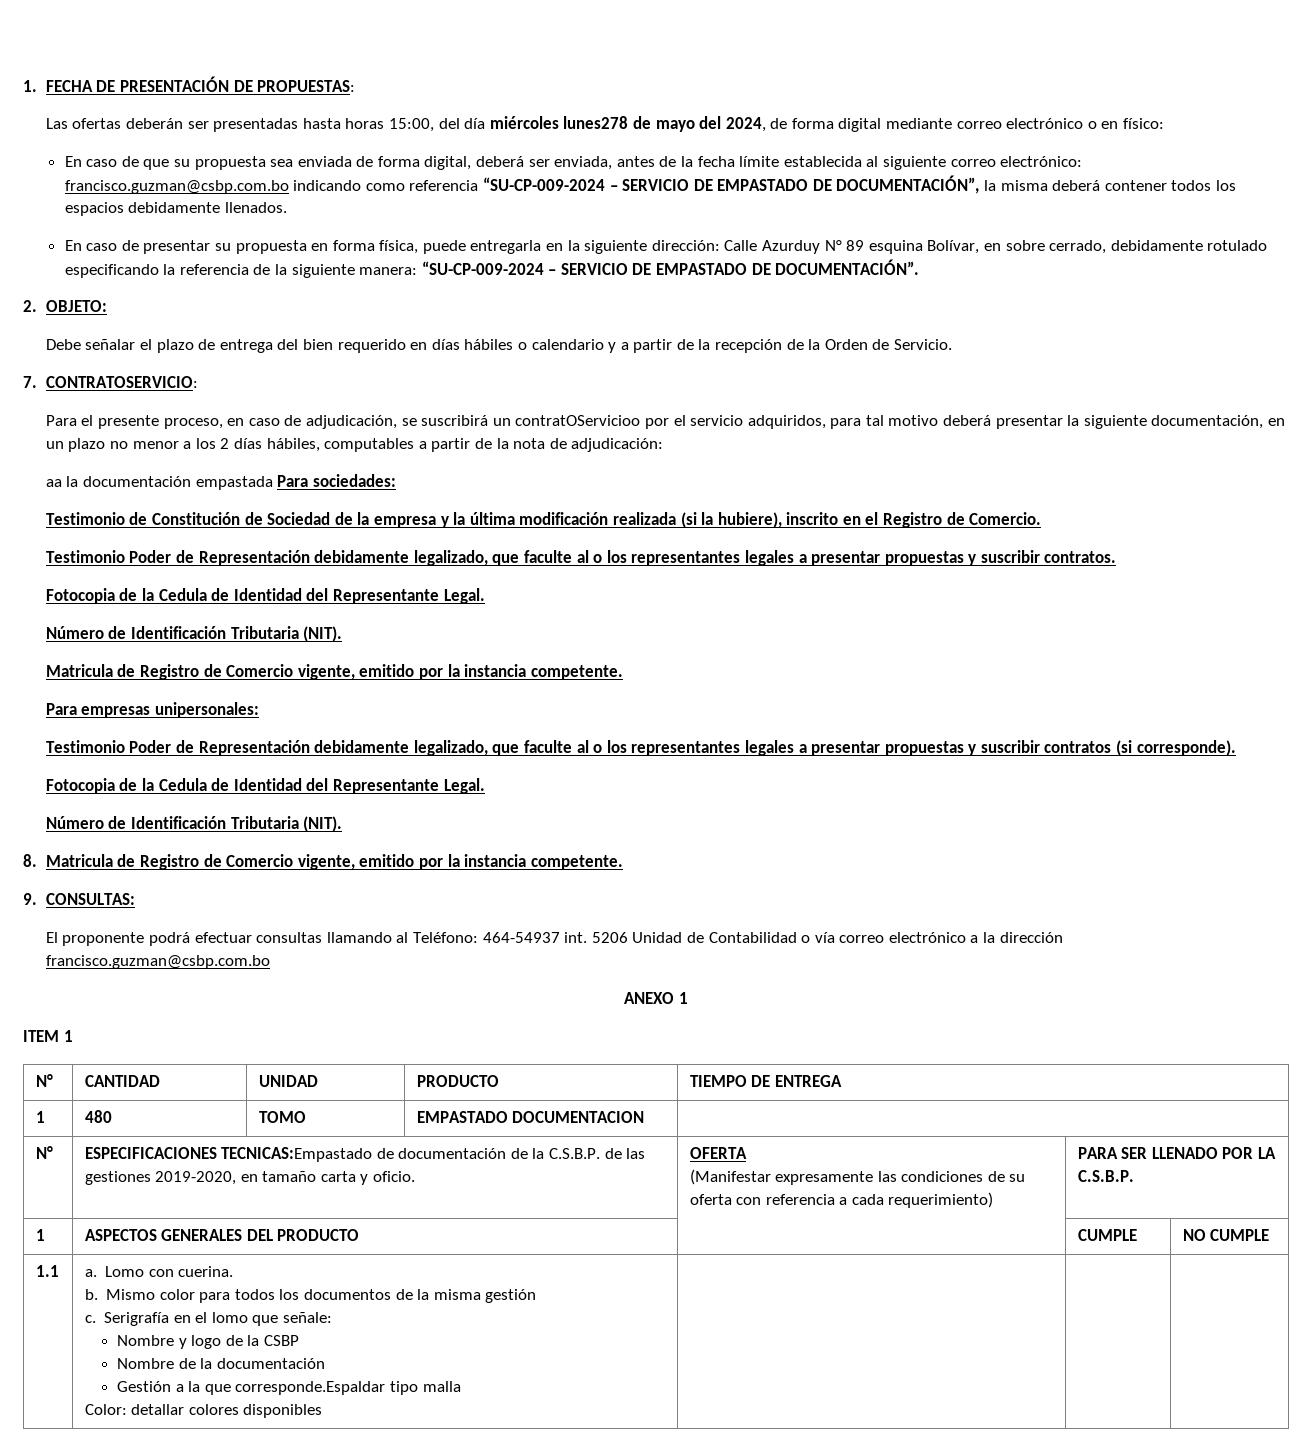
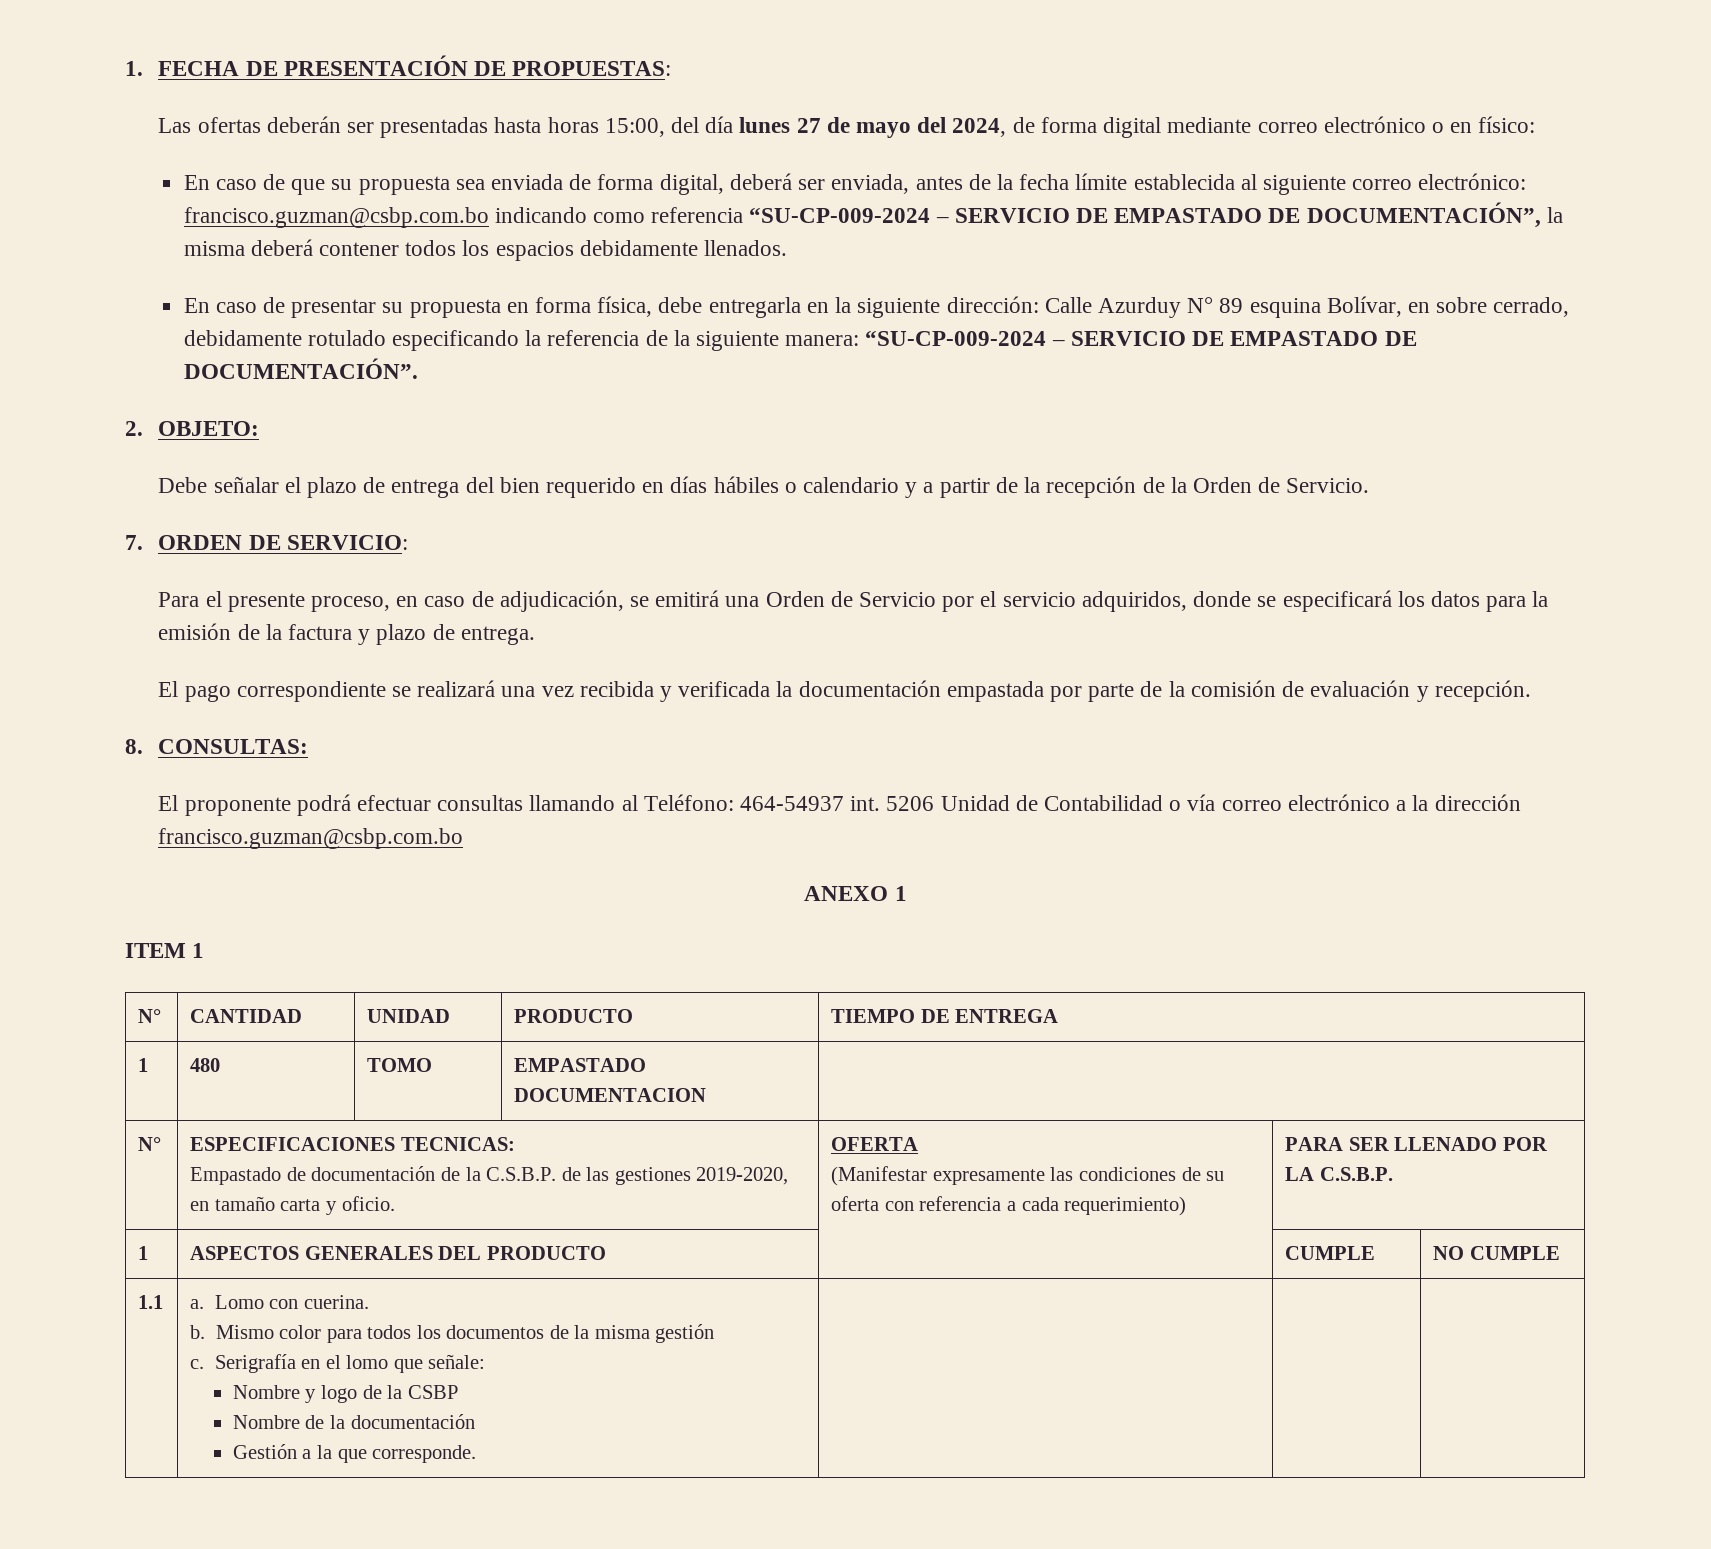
[489,116,629,129] miércoles lunes278 -> [739,117,821,133] lunes 27
[422,240,466,254] puede -> [658,297,703,313] debe
[45,376,198,388] CONTRATOSERVICIO: -> [158,535,408,550] ORDEN DE SERVICIO:
[421,415,1286,429] [45,438,664,452] [45,474,396,490] [45,512,1042,528] [45,550,1117,566] [45,588,485,604] [45,626,343,642] [45,664,623,680] [45,702,260,718] [45,740,1236,756] [45,778,485,794] [45,816,343,832] [23,854,623,870] [23,893,37,905] suscribirá un contratOServicioo por el servicio adquiridos, para tal motivo deberá presentar la siguiente documentación, en un plazo no menor a los 2 días hábiles, computables a partir de la nota de adjudicación: // aa la documentación empastada Para sociedades: // Testimonio de Constitución de Sociedad de la empresa y la última modificación realizada (si la hubiere), inscrito en el Registro de Comercio. // Testimonio Poder de Representación debidamente legalizado, que faculte al o los representantes legales a presentar propuestas y suscribir contratos. // Fotocopia de la Cedula de Identidad del Representante Legal. // Número de Identificación Tributaria (NIT). // Matricula de Registro de Comercio vigente, emitido por la instancia competente. // Para empresas unipersonales: // Testimonio Poder de Representación debidamente legalizado, que faculte al o los representantes legales a presentar propuestas y suscribir contratos (si corresponde). // Fotocopia de la Cedula de Identidad del Representante Legal. // Número de Identificación Tributaria (NIT). // 8. Matricula de Registro de Comercio vigente, emitido por la instancia competente. // 9. -> [655,590,1549,612] [158,623,535,645] [158,680,1531,702] [125,739,143,754] emitirá una Orden de Servicio por el servicio adquiridos, donde se especificará los datos para la emisión de la factura y plazo de entrega. // El pago correspondiente se realizará una vez recibida y verificada la documentación empastada por parte de la comisión de evaluación y recepción. // 8.
[221,1147,373,1162] TECNICAS:Empastado -> [400,1137,515,1151] [190,1167,282,1185] TECNICAS: // Empastado
[235,1381,461,1395] [84,1404,323,1418] corresponde.Espaldar tipo malla // Color: detallar colores disponibles -> [372,1445,477,1463] corresponde.

